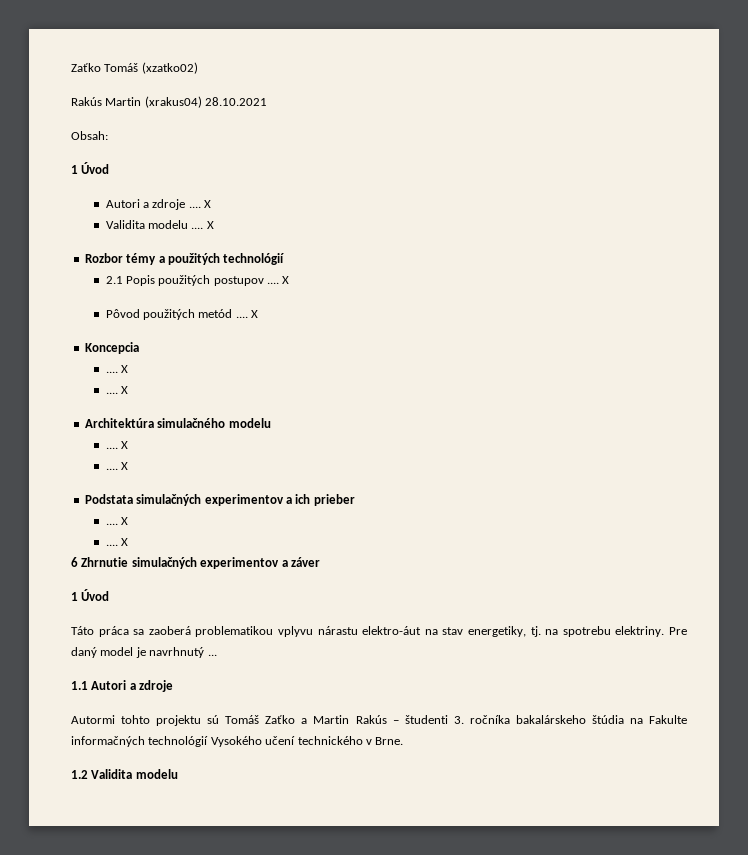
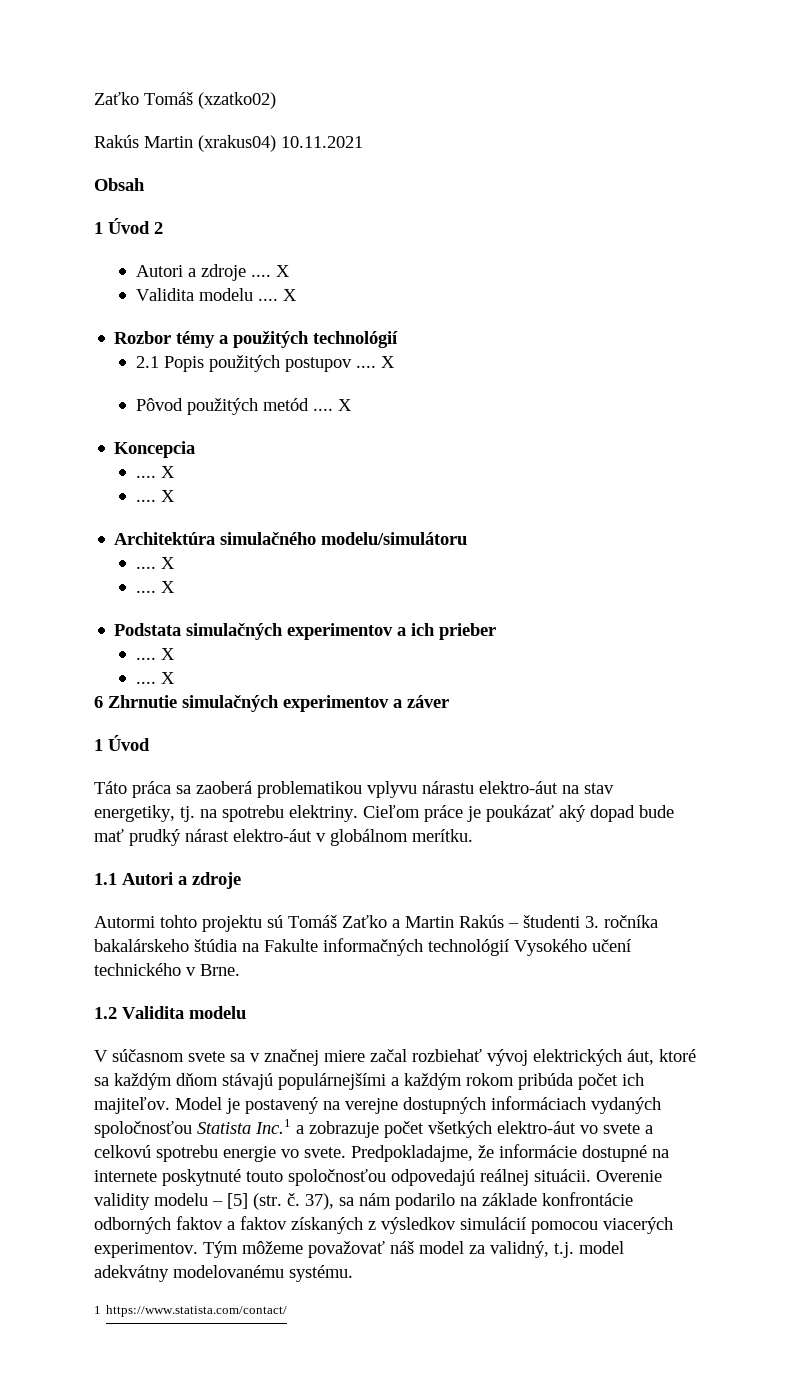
[205,97,268,106] [71,131,108,140] [71,162,110,174] 28.10.2021 // Obsah: // 1 Úvod -> [281,136,363,148] [94,178,145,191] [94,218,163,234] 10.11.2021 // Obsah // 1 Úvod 2
[228,418,271,428] modelu -> [321,532,468,545] modelu/simulátoru
[669,627,688,635] [71,647,217,658] Pre daný model je navrhnutý ... -> [363,805,674,822] [94,829,473,846] Cieľom práce je poukázať aký dopad bude mať prudký nárast elektro-áut v globálnom merítku.
(178, 774) none -> [94,1049,696,1066] [94,1073,644,1090] [94,1096,661,1114] [94,1119,653,1138] [94,1144,669,1162] [94,1169,662,1186] [94,1192,633,1210] [94,1216,673,1234] [94,1241,624,1258] [94,1265,353,1282] [94,1305,287,1317] // V súčasnom svete sa v značnej miere začal rozbiehať vývoj elektrických áut, ktoré sa každým dňom stávajú populárnejšími a každým rokom pribúda počet ich majiteľov. Model je postavený na verejne dostupných informáciach vydaných spoločnosťou Statista Inc.1 a zobrazuje počet všetkých elektro-áut vo svete a celkovú spotrebu energie vo svete. Predpokladajme, že informácie dostupné na internete poskytnuté touto spoločnosťou odpovedajú reálnej situácii. Overenie validity modelu – [5] (str. č. 37), sa nám podarilo na základe konfrontácie odborných faktov a faktov získaných z výsledkov simulácií pomocou viacerých experimentov. Tým môžeme považovať náš model za validný, t.j. model adekvátny modelovanému systému. // 1 https://www.statista.com/contact/

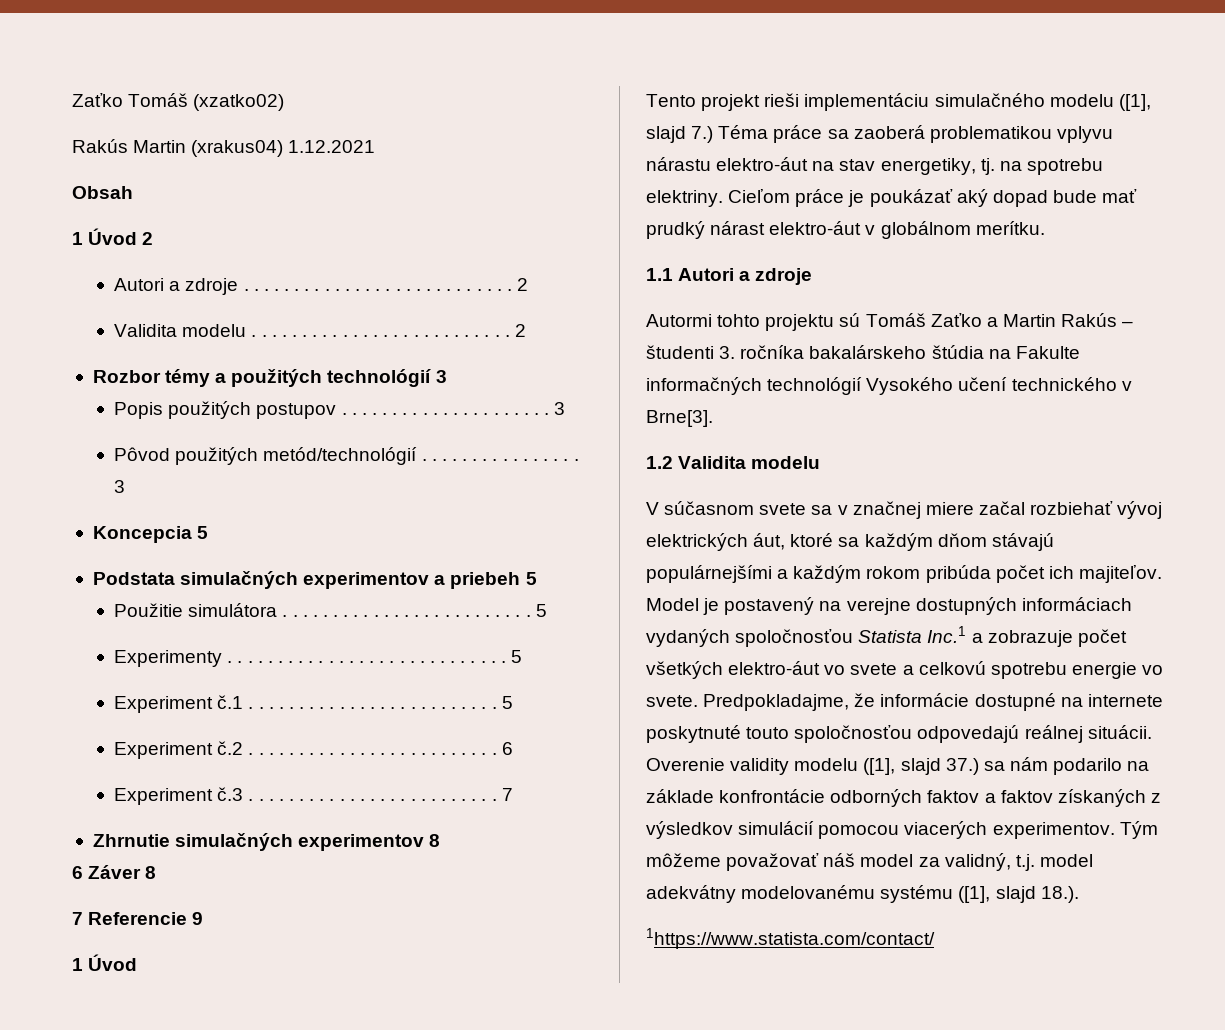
[281,136,363,148] 10.11.2021 -> [288,140,376,153] 1.12.2021
[251,265,291,277] [136,288,298,301] .... X // Validita modelu .... X -> [243,278,529,291] [114,324,526,337] . . . . . . . . . . . . . . . . . . . . . . . . . . . 2 // Validita modelu . . . . . . . . . . . . . . . . . . . . . . . . . . 2
[136,356,160,368] // 2.1 -> [435,370,447,383] 3 //
[356,356,396,368] [136,398,353,415] [114,441,196,458] [136,466,176,478] [136,490,176,502] [114,532,468,545] [136,557,176,569] [136,581,176,593] [114,623,497,640] [136,648,176,660] [136,672,176,684] [94,695,449,712] [94,735,150,751] [94,781,171,798] .... X // Pôvod použitých metód .... X // Koncepcia // .... X // .... X // Architektúra simulačného modelu/simulátoru // .... X // .... X // Podstata simulačných experimentov a ich prieber // .... X // .... X // 6 Zhrnutie simulačných experimentov a záver // 1 Úvod // Táto práca -> [341,402,566,415] [114,447,579,465] [114,480,126,493] [92,526,209,543] [92,571,537,589] [114,603,547,617] [114,650,522,667] [114,695,513,713] [114,741,513,759] [114,787,513,805] [92,833,441,851] [72,865,157,879] [72,912,204,925] [72,954,138,971] [646,93,1151,111] [646,125,823,143] . . . . . . . . . . . . . . . . . . . . . 3 // Pôvod použitých metód/technológií . . . . . . . . . . . . . . . . 3 // Koncepcia 5 // Podstata simulačných experimentov a priebeh 5 // Použitie simulátora . . . . . . . . . . . . . . . . . . . . . . . . . 5 // Experimenty . . . . . . . . . . . . . . . . . . . . . . . . . . . . 5 // Experiment č.1 . . . . . . . . . . . . . . . . . . . . . . . . . 5 // Experiment č.2 . . . . . . . . . . . . . . . . . . . . . . . . . 6 // Experiment č.3 . . . . . . . . . . . . . . . . . . . . . . . . . 7 // Zhrnutie simulačných experimentov 8 // 6 Záver 8 // 7 Referencie 9 // 1 Úvod // Tento projekt rieši implementáciu simulačného modelu ([1], slajd 7.) Téma práce
[200,964,240,976] Brne. -> [646,410,713,427] Brne[3].
[212,1193,334,1210] – [5] (str. č. 37), -> [863,758,979,775] ([1], slajd 37.)
[289,1265,353,1282] [94,1305,287,1317] systému. // 1 https://www.statista.com/contact/ -> [880,885,1079,903] [646,928,935,949] systému ([1], slajd 18.). // 1https://www.statista.com/contact/

